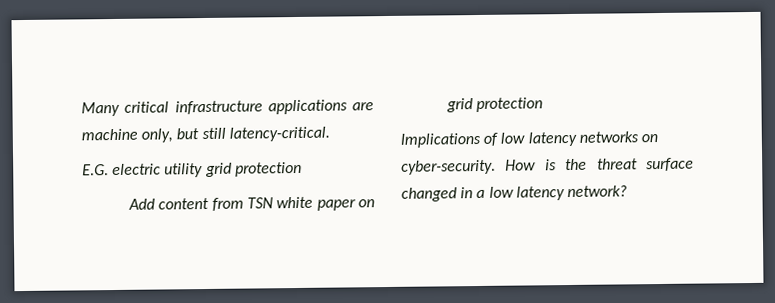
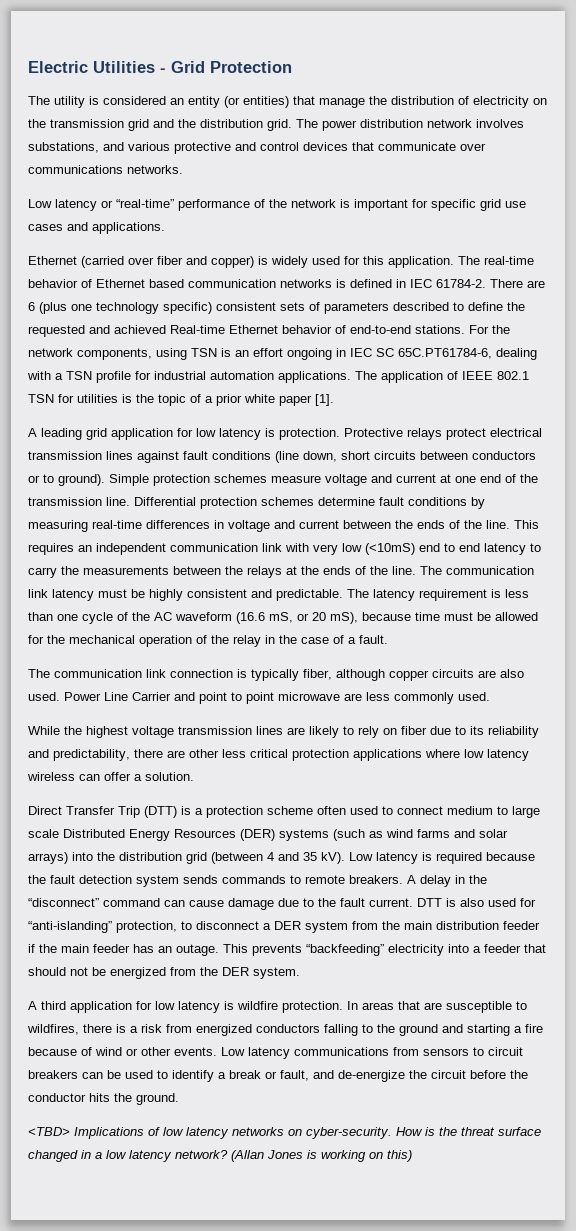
[81,99,374,117] [81,126,330,143] [82,161,302,178] [127,196,375,211] [445,97,544,113] Many critical infrastructure applications are machine only, but still latency-critical. // E.G. electric utility grid protection // Add content from TSN white paper on grid protection // -> [28,61,292,73] [28,96,547,108] [28,119,524,131] [28,142,486,154] [28,165,183,174] [28,199,526,211] [28,222,165,234] [28,256,534,268] [28,279,545,288] [28,302,525,314] [28,325,510,337] [28,348,537,360] [27,371,529,383] [28,394,334,406] [28,428,542,440] [28,451,536,463] [28,474,538,486] [28,497,485,509] [28,520,539,532] [28,543,541,555] [28,566,534,578] [28,589,529,601] [28,612,538,624] [28,635,388,647] [28,669,524,681] [28,692,490,704] [28,726,539,738] [28,749,529,761] [27,772,194,781] [28,806,540,818] [28,829,508,841] [28,852,535,864] [28,875,487,887] [28,898,536,910] [28,921,540,933] [28,944,546,956] [28,967,300,979] [28,1001,527,1013] [27,1024,543,1036] [28,1047,523,1059] [28,1070,528,1082] [28,1093,179,1105] [28,1127,70,1136] Electric Utilities - Grid Protection // The utility is considered an entity (or entities) that manage the distribution of electricity on the transmission grid and the distribution grid. The power distribution network involves substations, and various protective and control devices that communicate over communications networks. // Low latency or “real-time” performance of the network is important for specific grid use cases and applications. // Ethernet (carried over fiber and copper) is widely used for this application. The real-time behavior of Ethernet based communication networks is defined in IEC 61784-2. There are 6 (plus one technology specific) consistent sets of parameters described to define the requested and achieved Real-time Ethernet behavior of end-to-end stations. For the network components, using TSN is an effort ongoing in IEC SC 65C.PT61784-6, dealing with a TSN profile for industrial automation applications. The application of IEEE 802.1 TSN for utilities is the topic of a prior white paper [1]. // A leading grid application for low latency is protection. Protective relays protect electrical transmission lines against fault conditions (line down, short circuits between conductors or to ground). Simple protection schemes measure voltage and current at one end of the transmission line. Differential protection schemes determine fault conditions by measuring real-time differences in voltage and current between the ends of the line. This requires an independent communication link with very low (<10mS) end to end latency to carry the measurements between the relays at the ends of the line. The communication link latency must be highly consistent and predictable. The latency requirement is less than one cycle of the AC waveform (16.6 mS, or 20 mS), because time must be allowed for the mechanical operation of the relay in the case of a fault. // The communication link connection is typically fiber, although copper circuits are also used. Power Line Carrier and point to point microwave are less commonly used. // While the highest voltage transmission lines are likely to rely on fiber due to its reliability and predictability, there are other less critical protection applications where low latency wireless can offer a solution. // Direct Transfer Trip (DTT) is a protection scheme often used to connect medium to large scale Distributed Energy Resources (DER) systems (such as wind farms and solar arrays) into the distribution grid (between 4 and 35 kV). Low latency is required because the fault detection system sends commands to remote breakers. A delay in the “disconnect” command can cause damage due to the fault current. DTT is also used for “anti-islanding” protection, to disconnect a DER system from the main distribution feeder if the main feeder has an outage. This prevents “backfeeding” electricity into a feeder that should not be energized from the DER system. // A third application for low latency is wildfire protection. In areas that are susceptible to wildfires, there is a risk from energized conductors falling to the ground and starting a fire because of wind or other events. Low latency communications from sensors to circuit breakers can be used to identify a break or fault, and de-energize the circuit before the conductor hits the ground. // <TBD>
(627, 191) none -> [231,1150,412,1162] (Allan Jones is working on this)

